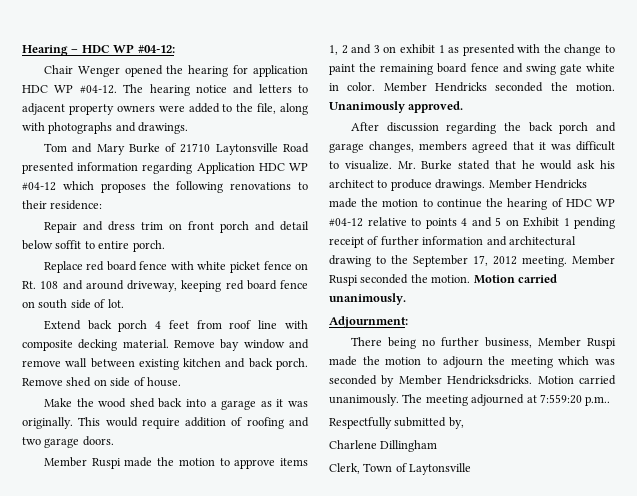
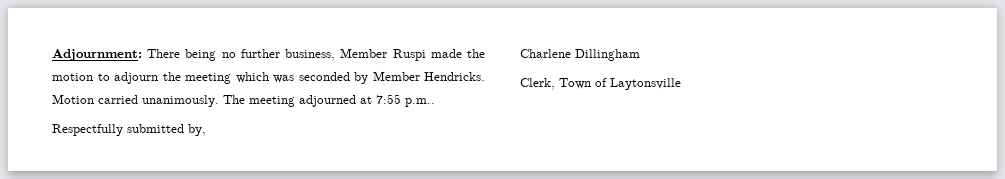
[22,44,175,56] [43,65,308,77] [22,84,308,96] [22,103,308,115] [22,122,189,134] [43,143,309,155] [22,162,308,174] [22,181,308,193] [22,200,103,210] [43,221,309,233] [22,240,165,252] [43,261,308,273] [22,280,308,292] [22,299,124,309] [43,320,308,332] [22,339,310,351] [22,358,308,370] [22,377,181,387] [43,398,308,410] [22,417,309,429] [22,436,114,448] [43,457,308,469] [329,44,615,56] [329,63,615,75] [329,82,615,92] [329,101,464,113] [350,122,616,134] [329,141,615,153] [329,160,615,170] [329,179,587,191] [329,198,615,210] [329,217,615,229] [329,236,576,248] [329,255,615,267] [329,274,557,286] [329,293,406,305] Hearing – HDC WP #04-12: // Chair Wenger opened the hearing for application HDC WP #04-12. The hearing notice and letters to adjacent property owners were added to the file, along with photographs and drawings. // Tom and Mary Burke of 21710 Laytonsville Road presented information regarding Application HDC WP #04-12 which proposes the following renovations to their residence: // Repair and dress trim on front porch and detail below soffit to entire porch. // Replace red board fence with white picket fence on Rt. 108 and around driveway, keeping red board fence on south side of lot. // Extend back porch 4 feet from roof line with composite decking material. Remove bay window and remove wall between existing kitchen and back porch. Remove shed on side of house. // Make the wood shed back into a garage as it was originally. This would require addition of roofing and two garage doors. // Member Ruspi made the motion to approve items 1, 2 and 3 on exhibit 1 as presented with the change to paint the remaining board fence and swing gate white in color. Member Hendricks seconded the motion. Unanimously approved. // After discussion regarding the back porch and garage changes, members agreed that it was difficult to visualize. Mr. Burke stated that he would ask his architect to produce drawings. Member Hendricks made the motion to continue the hearing of HDC WP #04-12 relative to points 4 and 5 on Exhibit 1 pending receipt of further information and architectural drawing to the September 17, 2012 meeting. Member Ruspi seconded the motion. Motion carried unanimously. // -> (52, 55) none
(408, 322) // -> (142, 55) none
[447,375,533,385] Hendricksdricks. -> [424,72,485,81] Hendricks.
[539,394,582,404] 7:559:20 -> [376,94,401,104] 7:55

